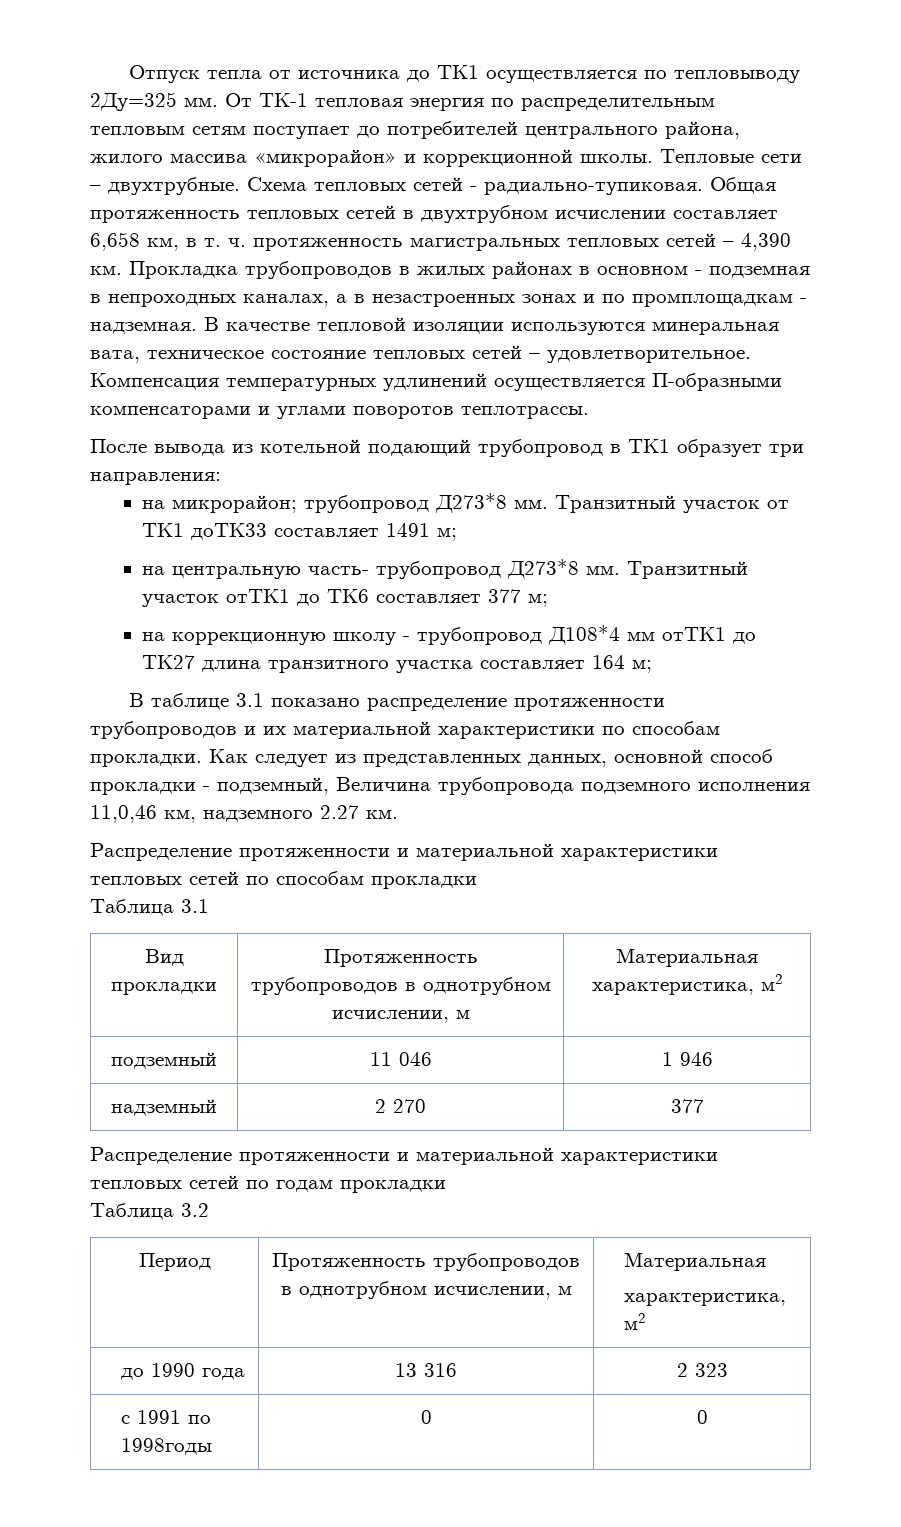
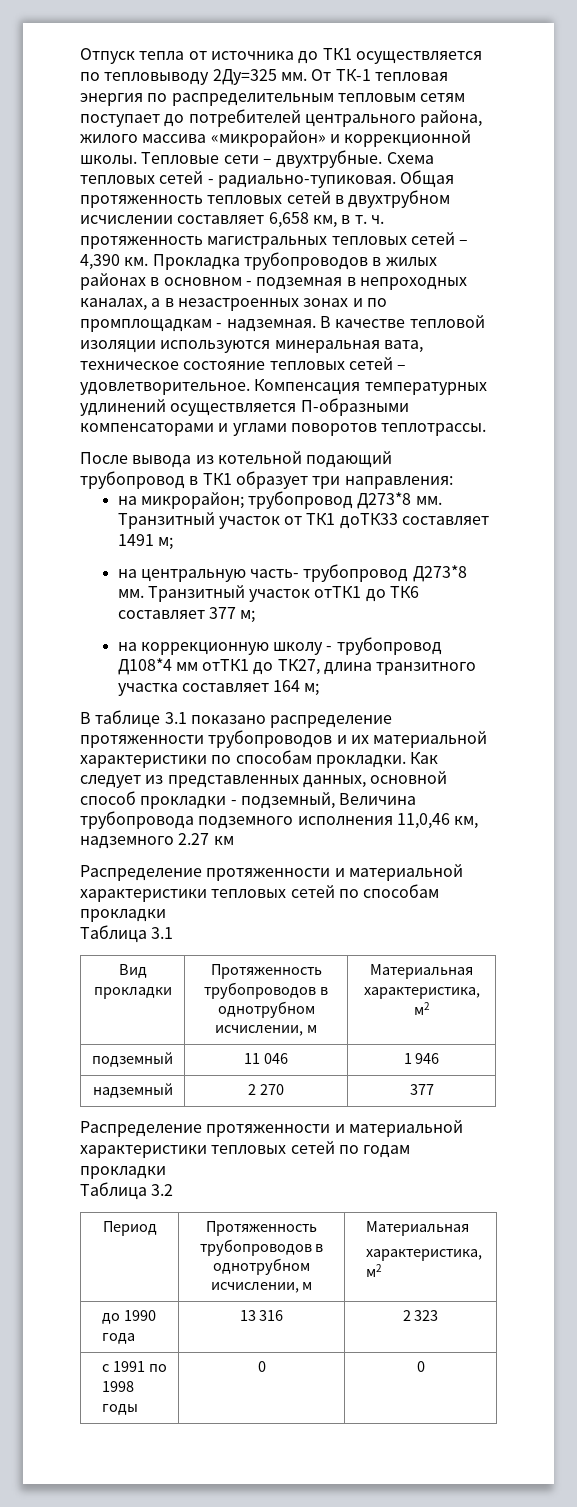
[142,655,196,669] ТК27 -> [277,659,320,675] ТК27,
[366,810,398,819] км. -> [213,836,234,845] км
[120,1438,212,1455] 1998годы -> [101,1381,134,1392] [101,1404,138,1415] 1998 годы

